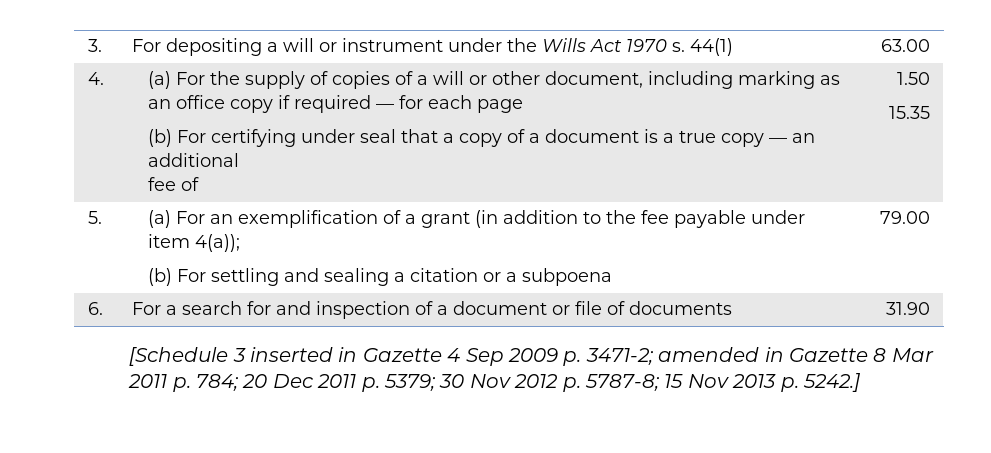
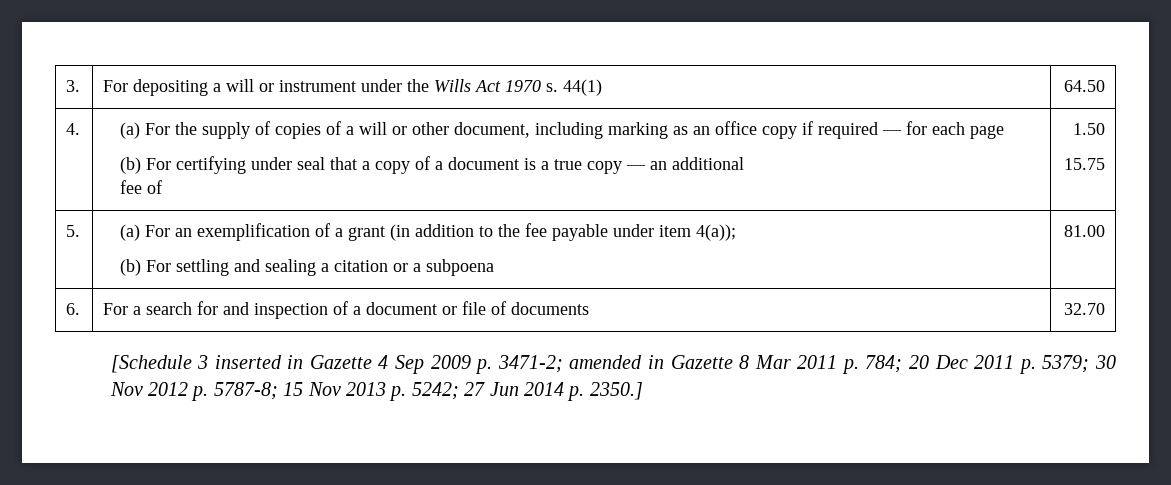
[881,39,931,52] 63.00 -> [1063,80,1105,92] 64.50
[889,106,931,119] 15.35 -> [1063,158,1105,170] 15.75
[880,211,931,224] 79.00 -> [1063,225,1105,237] 81.00
[886,302,931,315] 31.90 -> [1063,303,1105,315] 32.70
[803,373,862,392] 5242.] -> [411,382,643,401] 5242; 27 Jun 2014 p. 2350.]

